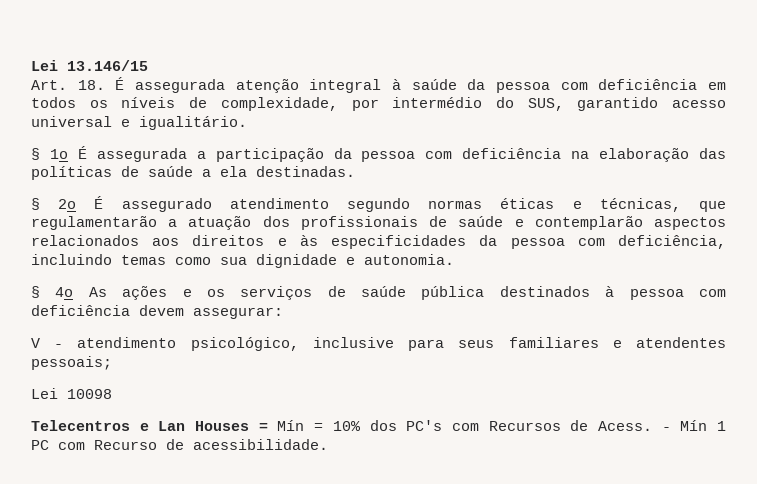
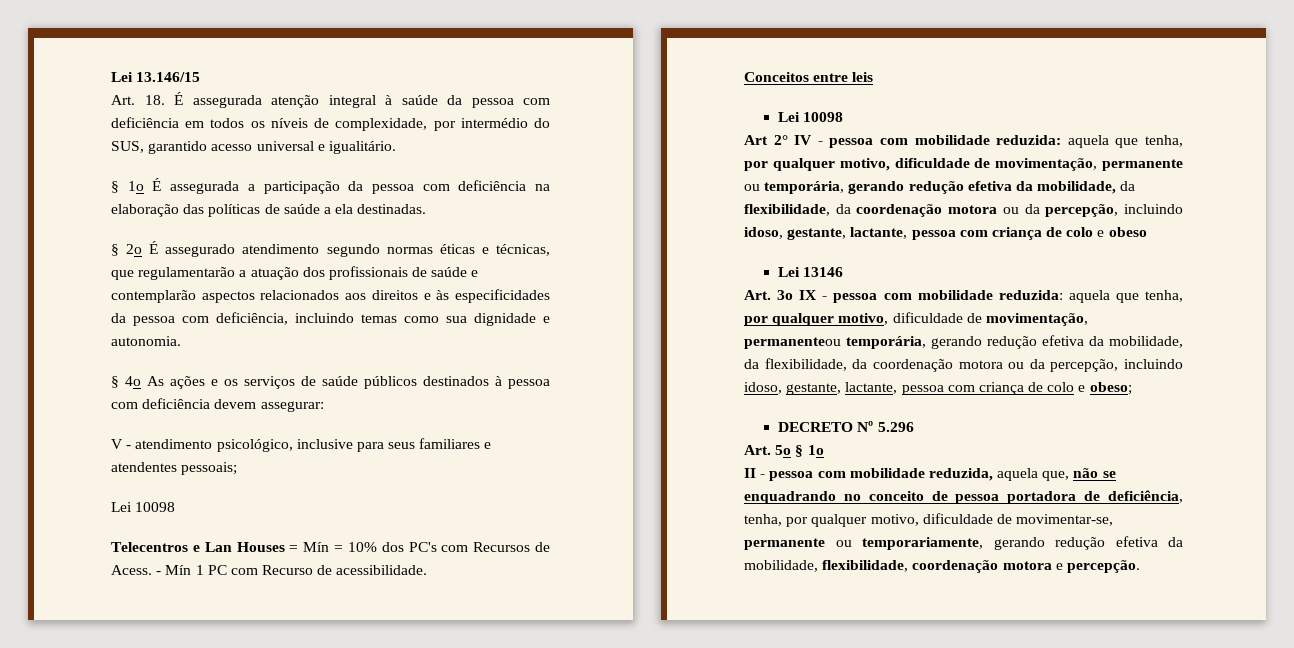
[421,286,485,300] pública -> [364,376,417,389] públicos
(328, 444) none -> [744,72,874,82] [778,112,844,122] [744,135,1183,148] [744,158,1183,171] [744,181,1136,194] [744,204,1183,217] [744,227,1147,240] [778,267,844,277] [744,290,1183,303] [744,312,1088,326] [744,335,1183,349] [744,358,1183,372] [744,382,1132,395] [778,421,914,432] [744,445,824,457] [744,468,1116,481] [744,490,1183,504] [744,513,1114,527] [744,536,1183,550] [744,560,1140,573] // Conceitos entre leis // Lei 10098 // Art 2° IV - pessoa com mobilidade reduzida: aquela que tenha, por qualquer motivo, dificuldade de movimentação, permanente ou temporária, gerando redução efetiva da mobilidade, da flexibilidade, da coordenação motora ou da percepção, incluindo idoso, gestante, lactante, pessoa com criança de colo e obeso // Lei 13146 // Art. 3o IX - pessoa com mobilidade reduzida: aquela que tenha, por qualquer motivo, dificuldade de movimentação, permanenteou temporária, gerando redução efetiva da mobilidade, da flexibilidade, da coordenação motora ou da percepção, incluindo idoso, gestante, lactante, pessoa com criança de colo e obeso; // DECRETO Nº 5.296 // Art. 5o § 1o // II - pessoa com mobilidade reduzida, aquela que, não se enquadrando no conceito de pessoa portadora de deficiência, tenha, por qualquer motivo, dificuldade de movimentar-se, permanente ou temporariamente, gerando redução efetiva da mobilidade, flexibilidade, coordenação motora e percepção.

